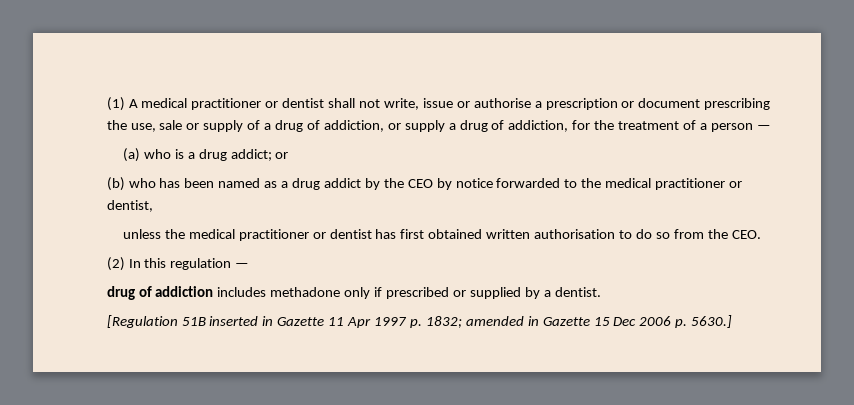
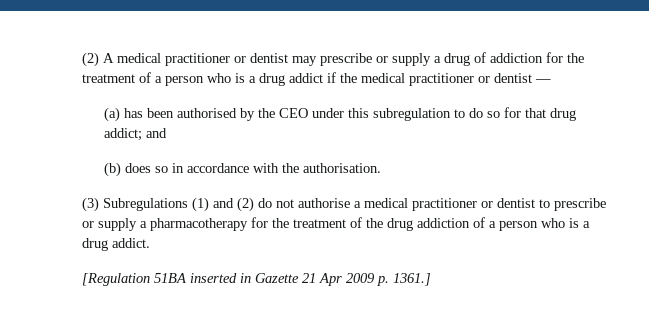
[106,97,125,111] (1) -> [82,52,100,67] (2)
[328,98,771,110] [106,120,384,132] shall not write, issue or authorise a prescription or document prescribing the use, sale or supply of a drug of addiction, -> [292,53,373,66] may prescribe
[508,120,569,132] addiction, -> [490,53,544,63] addiction
[756,125,771,130] [122,148,289,162] [106,177,743,191] [106,200,153,212] [122,229,161,239] — // (a) who is a drug addict; or // (b) who has been named as a drug addict by the CEO by notice forwarded to the medical practitioner or dentist, // unless -> [207,72,337,86] who is a drug addict if
[375,229,761,239] [106,257,250,271] [106,286,601,300] has first obtained written authorisation to do so from the CEO. // (2) In this regulation — // drug of addiction includes methadone only if prescribed or supplied by a dentist. -> [535,79,552,83] [103,107,576,122] [103,128,167,141] [103,162,381,177] [82,197,607,212] [82,217,591,231] [82,238,151,251] — // (a) has been authorised by the CEO under this subregulation to do so for that drug addict; and // (b) does so in accordance with the authorisation. // (3) Subregulations (1) and (2) do not authorise a medical practitioner or dentist to prescribe or supply a pharmacotherapy for the treatment of the drug addiction of a person who is a drug addict.
[181,317,206,326] 51B -> [154,273,187,283] 51BA
[328,315,733,328] 11 Apr 1997 p. 1832; amended in Gazette 15 Dec 2006 p. 5630.] -> [302,273,432,286] 21 Apr 2009 p. 1361.]

